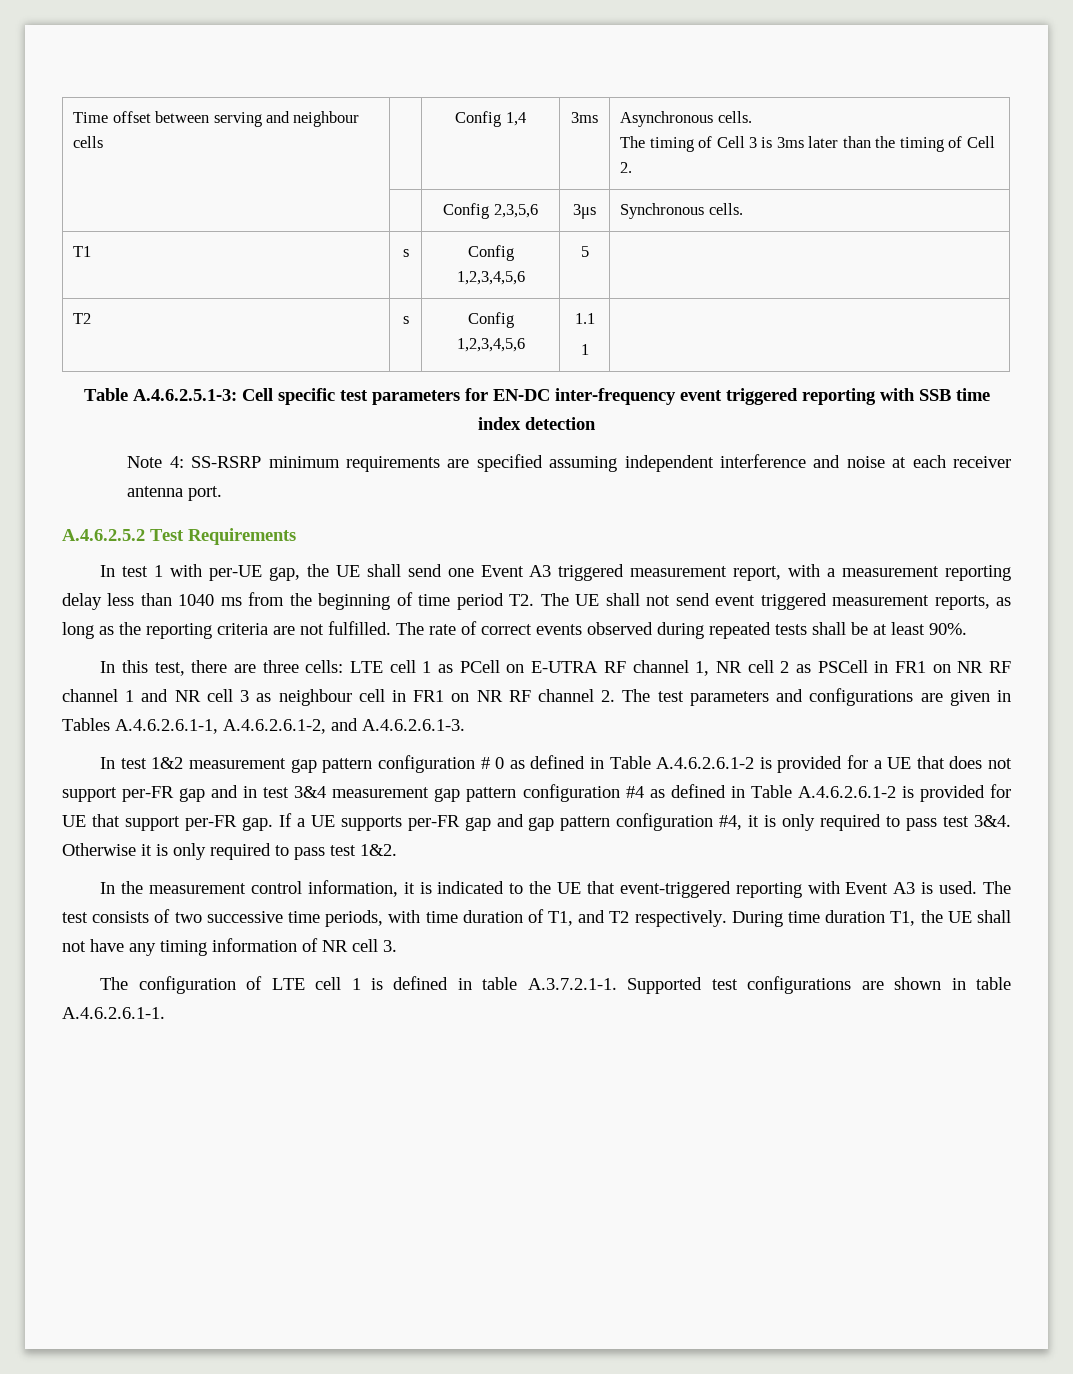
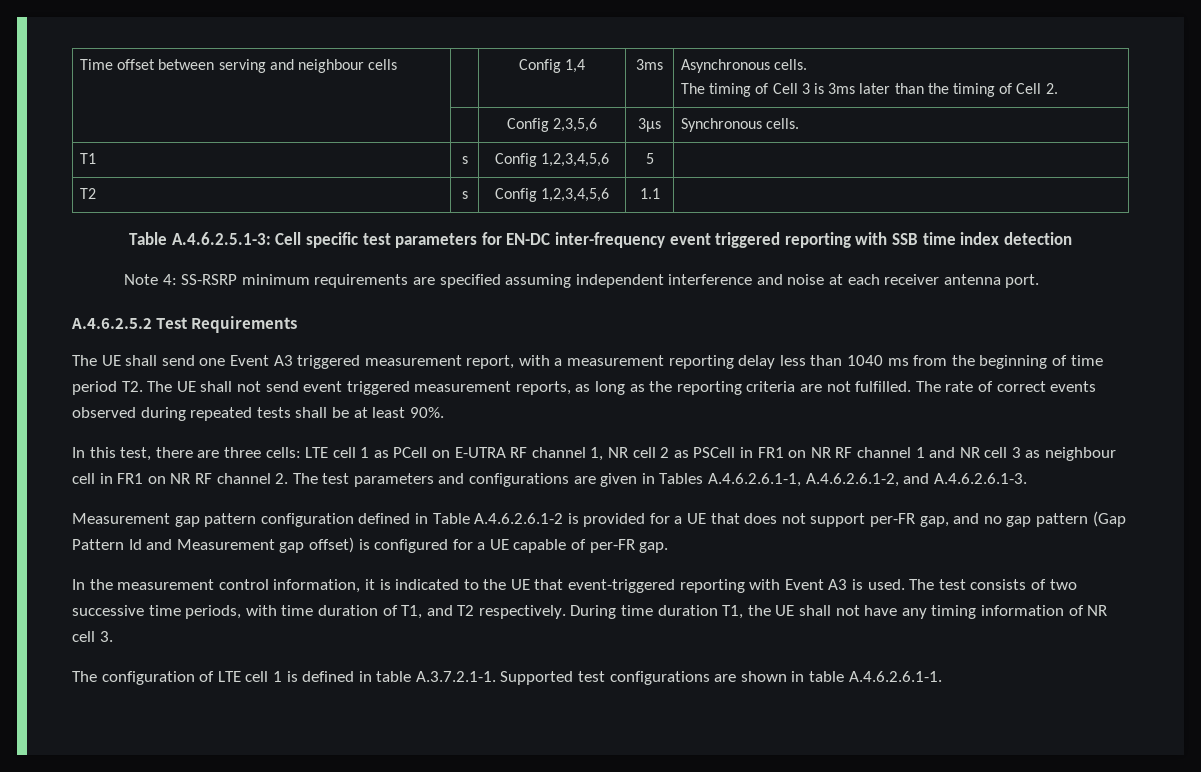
[580,344,589,355] // 1 -> (660, 193) none
[100,564,329,581] In test 1 with per-UE gap, the -> [72,355,97,366] The
[100,755,525,773] In test 1&2 measurement gap pattern configuration # 0 as -> [72,513,354,527] Measurement gap pattern configuration
[179,784,1012,802] [62,813,1011,831] [62,843,397,860] gap and in test 3&4 measurement gap pattern configuration #4 as defined in Table A.4.6.2.6.1-2 is provided for UE that support per-FR gap. If a UE supports per-FR gap and gap pattern configuration #4, it is only required to pass test 3&4. Otherwise it is only required to pass test 1&2. -> [919,511,1126,527] [72,537,669,553] gap, and no gap pattern (Gap Pattern Id and Measurement gap offset) is configured for a UE capable of per-FR gap.

